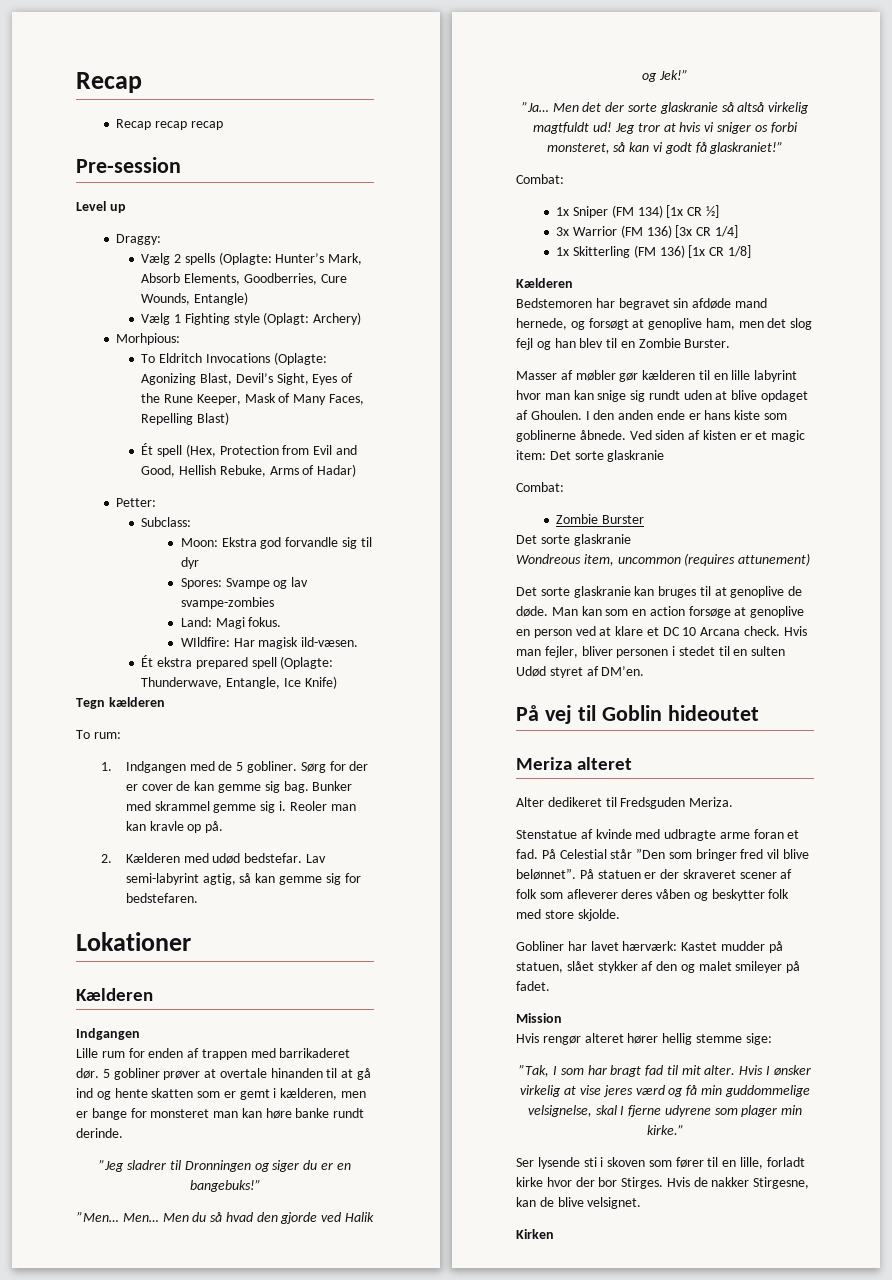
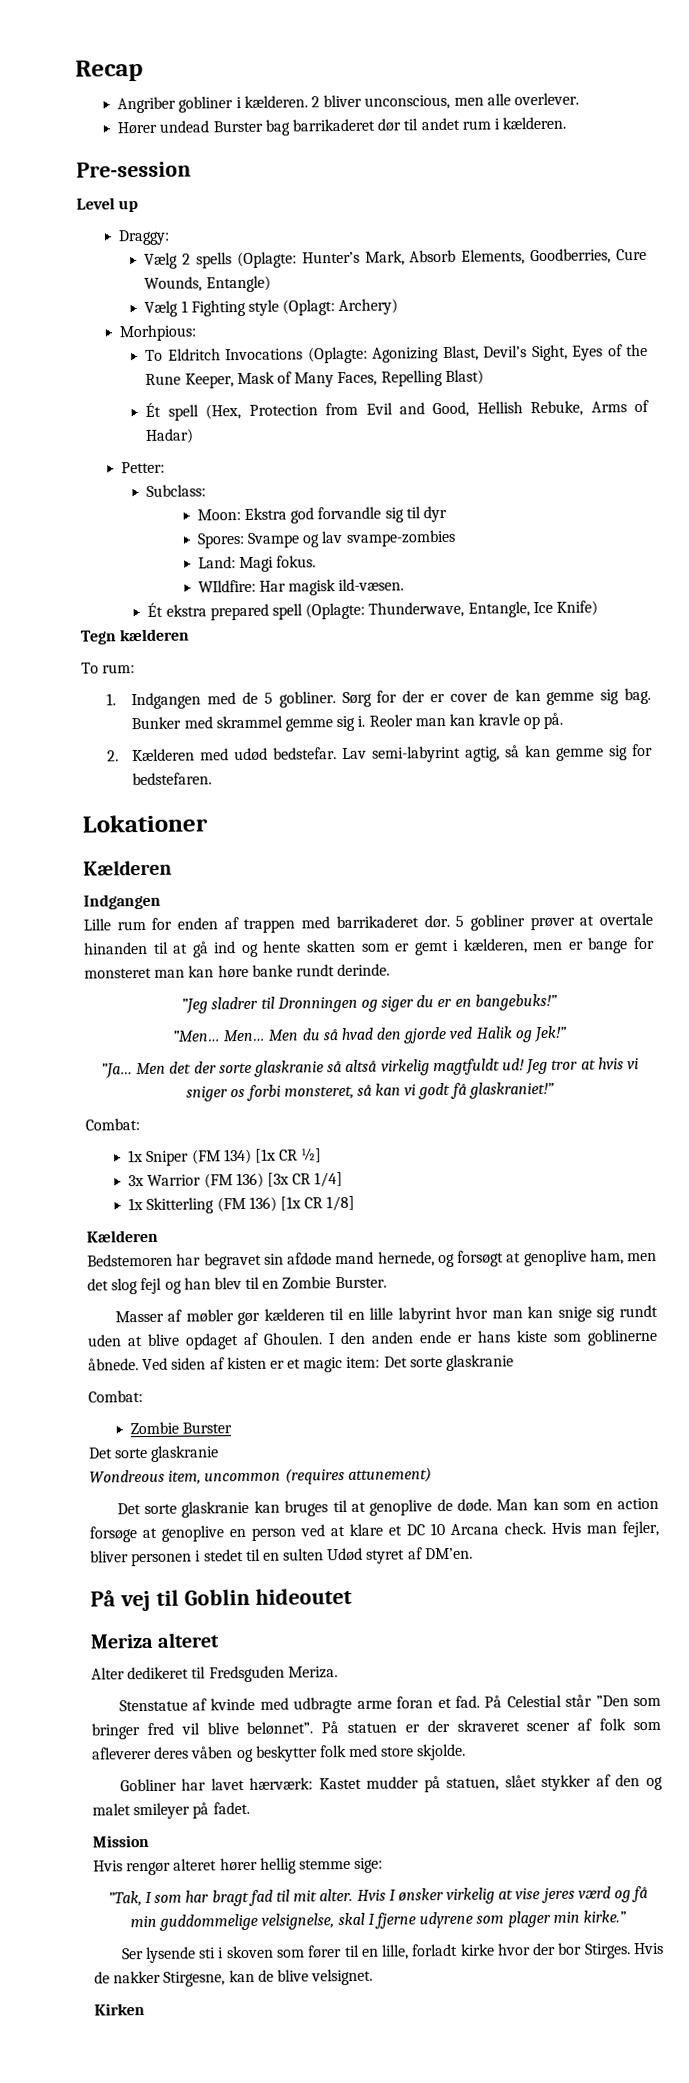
[116,119,223,130] Recap recap recap -> [117,92,579,114] [117,116,567,136] Angriber gobliner i kælderen. 2 bliver unconscious, men alle overlever. // Hører undead Burster bag barrikaderet dør til andet rum i kælderen.

